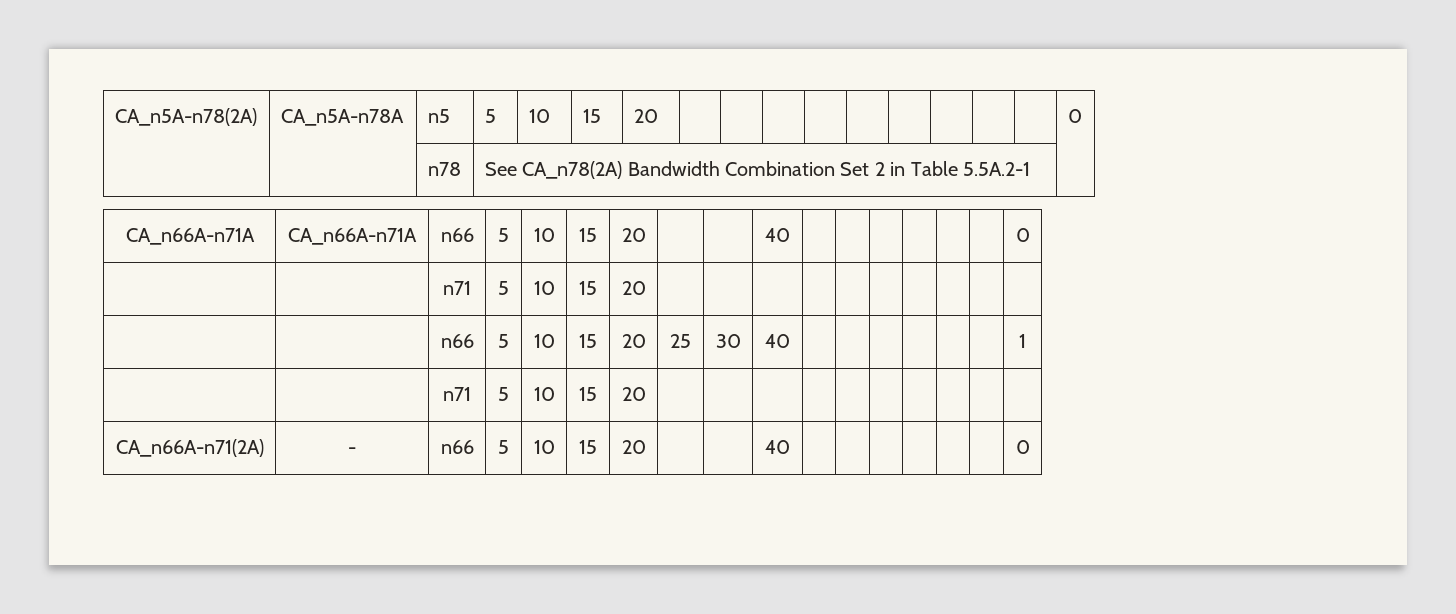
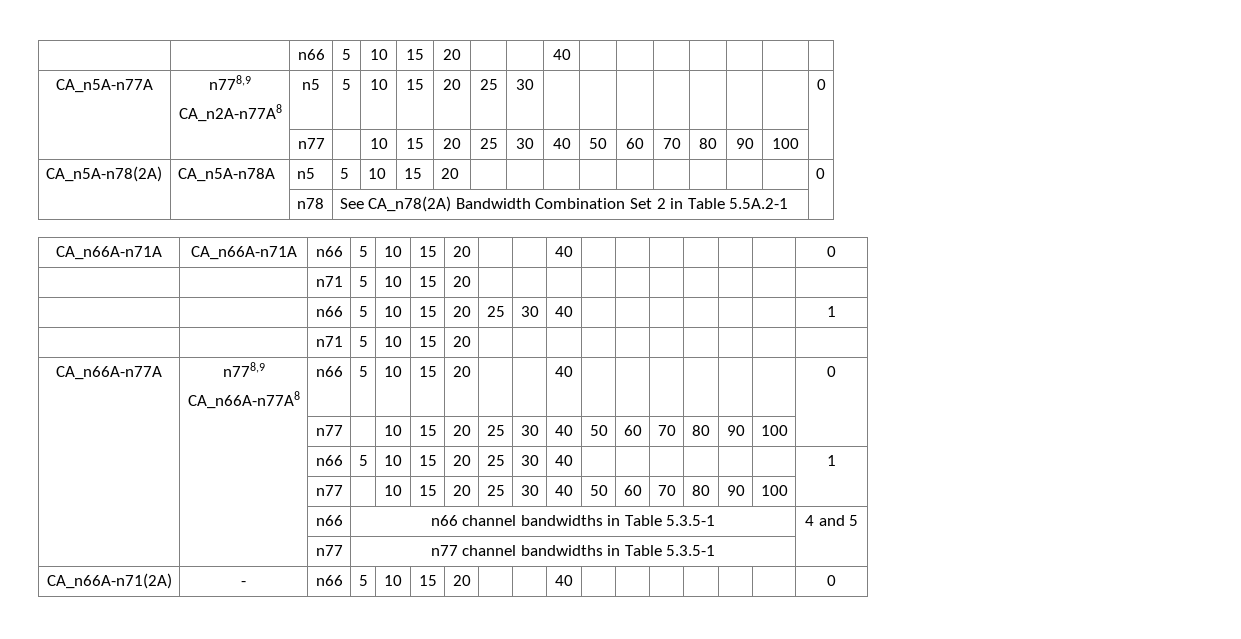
(114, 117) none -> [297,49,325,60] [342,49,351,60] [369,49,388,60] [406,49,424,60] [443,49,461,60] [552,49,571,60] [56,79,153,93] [208,75,251,90] [178,104,282,122] [302,79,320,90] [342,79,351,90] [369,79,388,90] [406,79,424,90] [443,79,461,90] [479,79,498,90] [516,79,534,90] [816,79,826,90] [297,138,325,149] [369,138,388,149] [406,138,424,149] [443,138,461,149] [479,138,498,149] [516,138,534,149] [552,138,571,149] [589,138,607,149] [626,138,644,149] [662,138,681,149] [699,138,717,149] [735,138,754,149] [772,138,799,149] | | n66 | 5 | 10 | 15 | 20 | | | 40 | | | | | | | // CA_n5A-n77A | n778,9 // CA_n2A-n77A8 | n5 | 5 | 10 | 15 | 20 | 25 | 30 | | | | | | | | 0 // | | n77 | | 10 | 15 | 20 | 25 | 30 | 40 | 50 | 60 | 70 | 80 | 90 | 100 | //
(646, 394) none -> [56,366,162,380] [222,362,265,377] [187,391,300,409] [315,366,343,377] [358,366,368,377] [384,366,402,377] [418,366,437,377] [452,366,471,377] [555,366,573,377] [827,366,836,377] [315,425,343,436] [384,425,402,436] [418,425,437,436] [452,425,471,436] [486,425,505,436] [520,425,539,436] [555,425,573,436] [589,425,608,436] [623,425,642,436] [657,425,676,436] [692,425,710,436] [726,425,745,436] [760,425,788,436] [315,455,343,466] [358,455,368,466] [384,455,402,466] [418,455,437,466] [452,455,471,466] [486,455,505,466] [520,455,539,466] [555,455,573,466] [827,455,836,466] [315,485,343,496] [384,485,402,496] [418,485,437,496] [452,485,471,496] [486,485,505,496] [520,485,539,496] [555,485,573,496] [589,485,608,496] [623,485,642,496] [657,485,676,496] [692,485,710,496] [726,485,745,496] [760,485,788,496] [315,515,343,526] [430,515,716,526] [804,515,859,526] [315,545,343,556] [430,545,716,556] // CA_n66A-n77A | n778,9 // CA_n66A-n77A8 | n66 | 5 | 10 | 15 | 20 | | | 40 | | | | | | | 0 // | | n77 | | 10 | 15 | 20 | 25 | 30 | 40 | 50 | 60 | 70 | 80 | 90 | 100 | // | | n66 | 5 | 10 | 15 | 20 | 25 | 30 | 40 | | | | | | | 1 // | | n77 | | 10 | 15 | 20 | 25 | 30 | 40 | 50 | 60 | 70 | 80 | 90 | 100 | // | | n66 | n66 channel bandwidths in Table 5.3.5-1 | 4 and 5 // | | n77 | n77 channel bandwidths in Table 5.3.5-1 |

